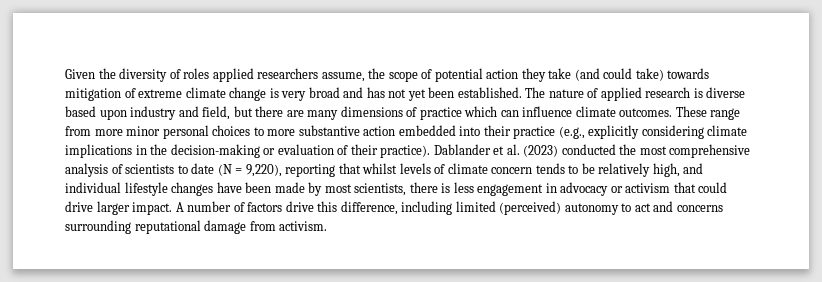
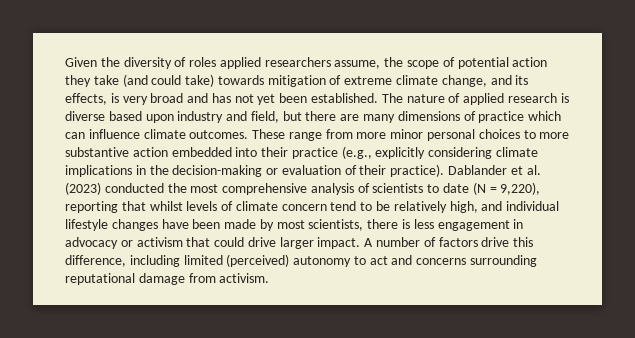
[229,87,267,101] change -> [441,75,529,87] [65,93,107,105] change, and its effects,
[535,163,565,174] tends -> [330,201,357,211] tend

